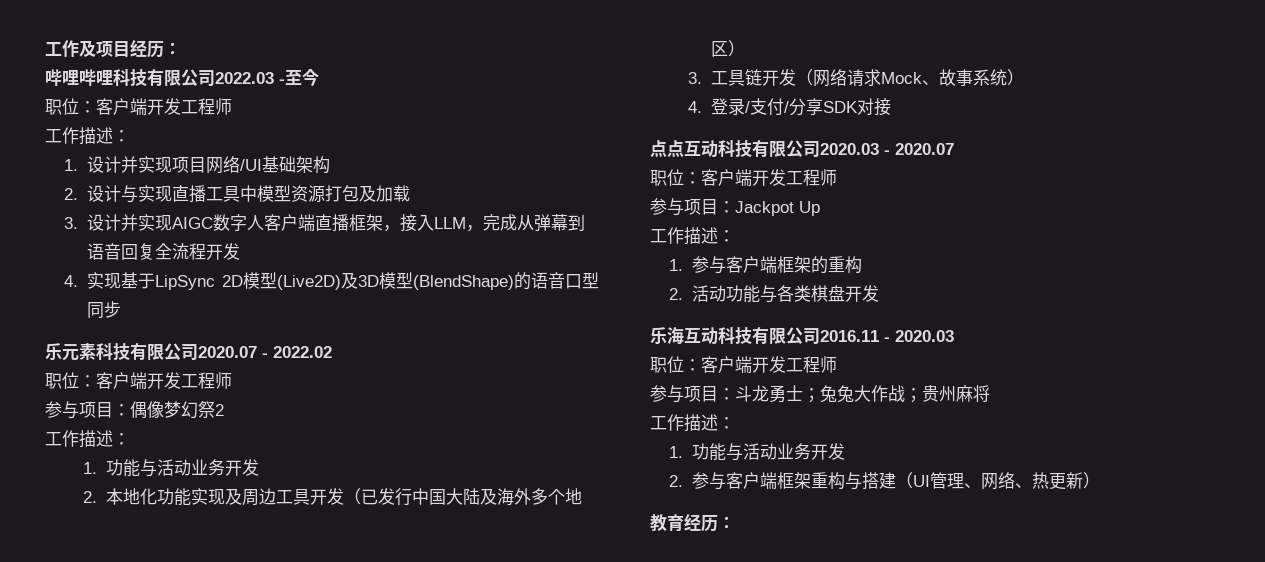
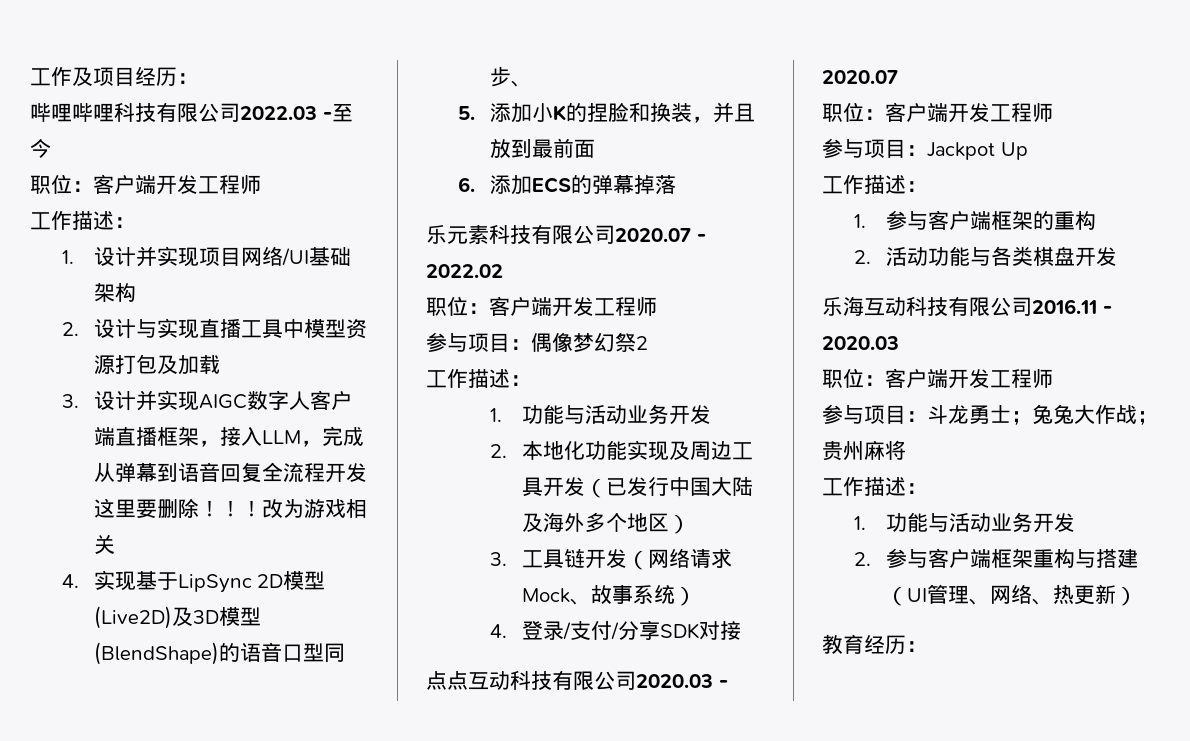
(240, 251) none -> [93,498,367,518] [93,534,115,554] 这里要删除！！！改为游戏相关
(121, 309) none -> [510,80,532,87] [457,102,755,123] [489,138,595,158] [457,175,676,195] 、 // 5.添加小K的捏脸和换装，并且放到最前面 // 6.添加ECS的弹幕掉落

